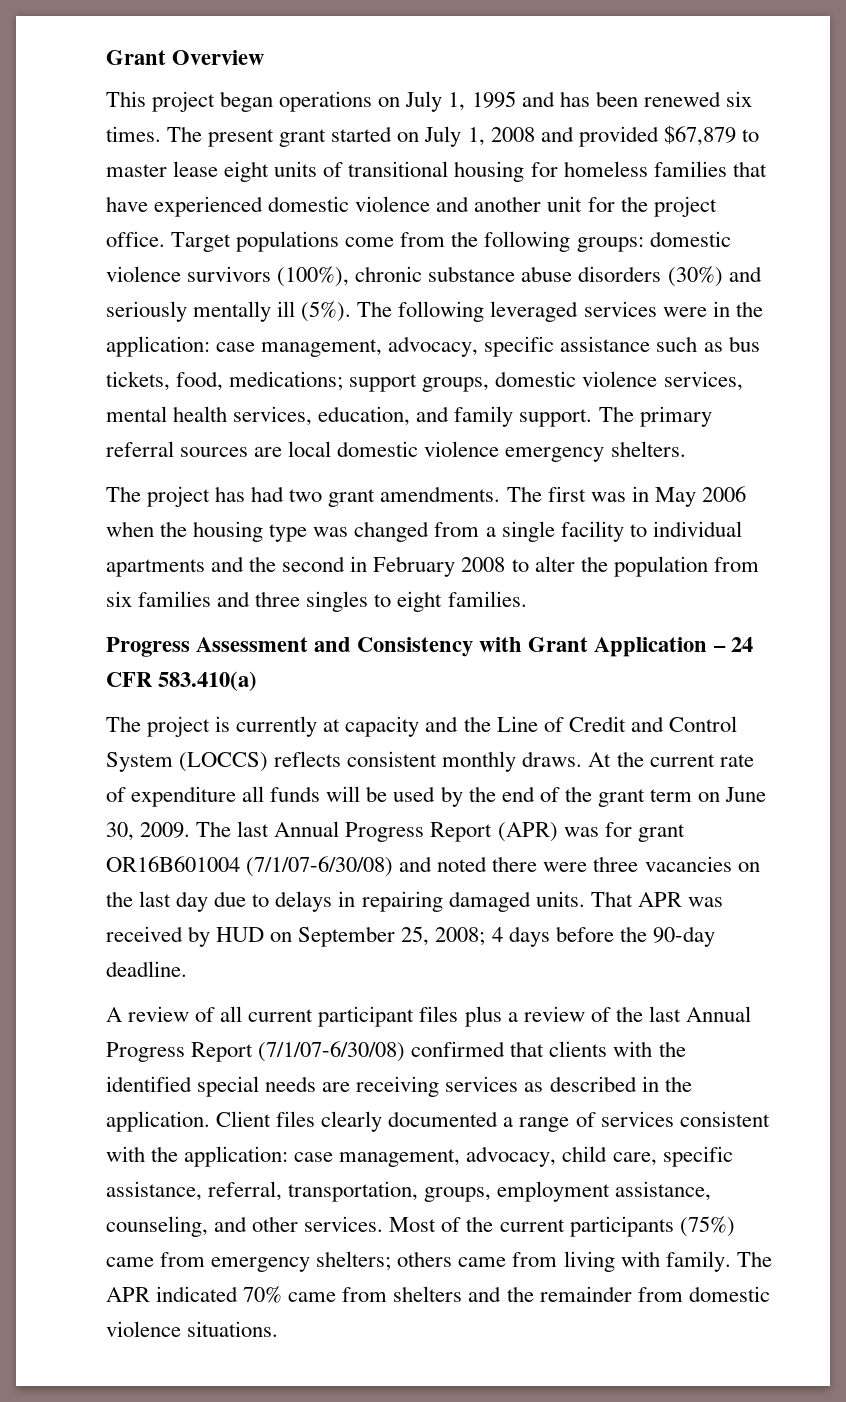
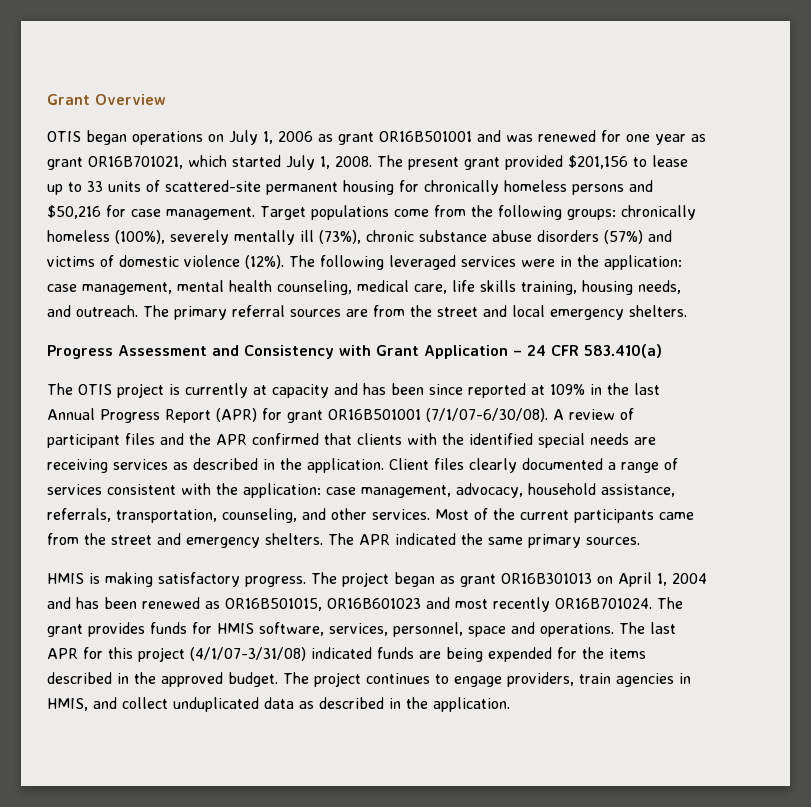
[106,91,216,112] This project -> [47,131,81,142] OTIS
[471,91,752,108] [106,125,759,147] [106,161,767,182] [106,196,717,217] [106,231,165,247] 1995 and has been renewed six times. The present grant started on July 1, 2008 and provided $67,879 to master lease eight units of transitional housing for homeless families that have experienced domestic violence and another unit for the project office. -> [278,130,706,145] [47,155,688,170] [47,180,653,195] [47,205,255,220] 2006 as grant OR16B501001 and was renewed for one year as grant OR16B701021, which started July 1, 2008. The present grant provided $201,156 to lease up to 33 units of scattered-site permanent housing for chronically homeless persons and $50,216 for case management.
[649,231,731,247] [106,266,762,287] [106,301,352,322] domestic violence survivors (100%), chronic substance abuse disorders (30%) and seriously mentally ill (5%). -> [620,205,696,220] [47,230,672,245] [47,255,284,269] chronically homeless (100%), severely mentally ill (73%), chronic substance abuse disorders (57%) and victims of domestic violence (12%).
[388,336,760,357] [106,371,743,392] [106,406,593,427] advocacy, specific assistance such as bus tickets, food, medications; support groups, domestic violence services, mental health services, education, and family support. -> [177,280,681,295] [47,305,138,317] mental health counseling, medical care, life skills training, housing needs, and outreach.
[288,441,686,462] [106,486,746,507] [106,521,742,542] [106,556,759,577] [106,591,527,612] local domestic violence emergency shelters. // The project has had two grant amendments. The first was in May 2006 when the housing type was changed from a single facility to individual apartments and the second in February 2008 to alter the population from six families and three singles to eight families. -> [373,305,687,320] from the street and local emergency shelters.
(141, 724) none -> [78,384,112,395] OTIS
[463,716,737,732] [106,751,754,772] [106,786,767,807] [106,821,232,841] the Line of Credit and Control System (LOCCS) reflects consistent monthly draws. At the current rate of expenditure all funds will be used by the end of the grant term on June 30, 2009. The -> [363,383,629,398] has been since reported at 109% in the
[563,827,599,837] was -> (257, 415) none
[106,856,760,877] [106,891,723,912] [106,926,715,947] [106,961,187,977] [106,1006,751,1027] [106,1041,406,1062] OR16B601004 (7/1/07-6/30/08) and noted there were three vacancies on the last day due to delays in repairing damaged units. That APR was received by HUD on September 25, 2008; 4 days before the 90-day deadline. // A review of all current participant files plus a review of the last Annual Progress Report (7/1/07-6/30/08) -> [328,408,634,422] [47,433,247,448] OR16B501001 (7/1/07-6/30/08). A review of participant files and the APR
[562,1146,733,1167] [106,1181,712,1202] child care, specific assistance, referral, transportation, groups, employment assistance, -> [528,483,675,497] [47,508,217,523] household assistance, referrals, transportation,
[679,1216,735,1237] [106,1251,772,1272] [106,1286,770,1303] [106,1321,279,1337] (75%) came from emergency shelters; others came from living with family. The APR indicated 70% came from shelters and the remainder from domestic violence situations. -> [659,512,694,520] [47,533,640,548] [47,572,707,587] [47,597,683,612] [47,622,676,637] [47,647,646,662] [47,672,691,687] [47,697,510,712] came from the street and emergency shelters. The APR indicated the same primary sources. // HMIS is making satisfactory progress. The project began as grant OR16B301013 on April 1, 2004 and has been renewed as OR16B501015, OR16B601023 and most recently OR16B701024. The grant provides funds for HMIS software, services, personnel, space and operations. The last APR for this project (4/1/07-3/31/08) indicated funds are being expended for the items described in the approved budget. The project continues to engage providers, train agencies in HMIS, and collect unduplicated data as described in the application.

